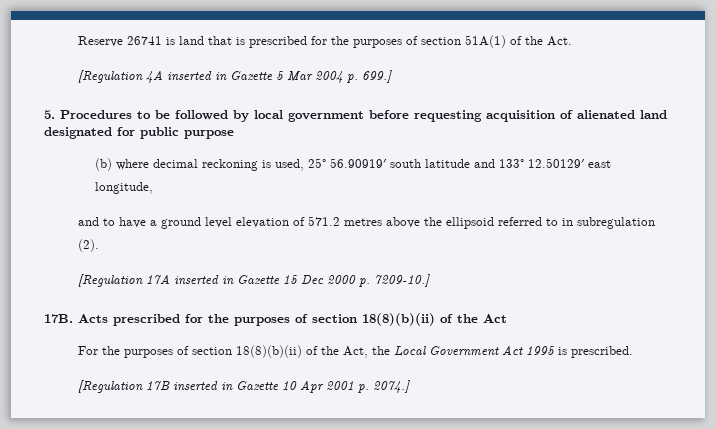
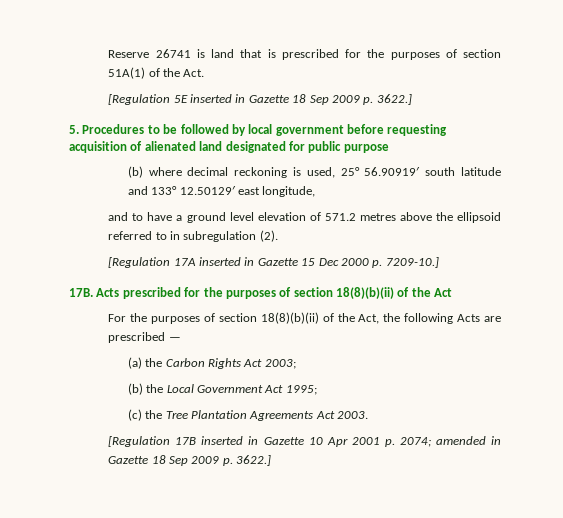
[146,70,393,83] 4A inserted in Gazette 5 Mar 2004 p. 699.] -> [173,94,412,105] 5E inserted in Gazette 18 Sep 2009 p. 3622.]
[394,345,634,358] Local Government Act 1995 is prescribed. -> [404,313,502,324] [108,332,181,343] [127,357,296,369] [127,383,317,395] [127,409,369,421] following Acts are prescribed — // (a) the Carbon Rights Act 2003; // (b) the Local Government Act 1995; // (c) the Tree Plantation Agreements Act 2003.
[373,380,411,393] 2074.] -> [399,436,501,447] [108,455,272,466] 2074; amended in Gazette 18 Sep 2009 p. 3622.]

